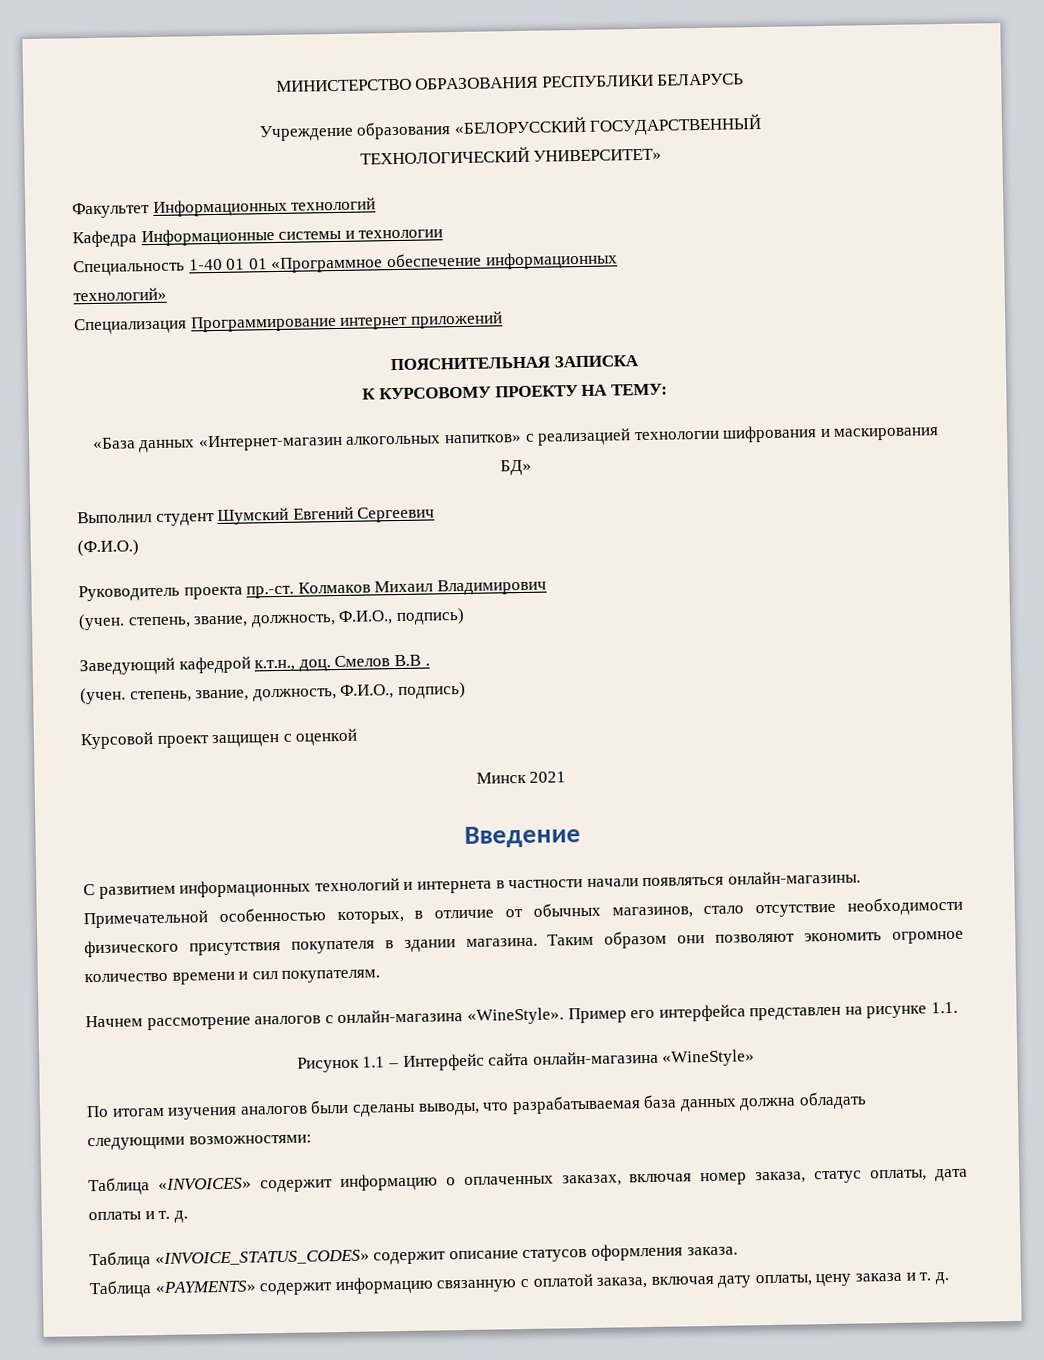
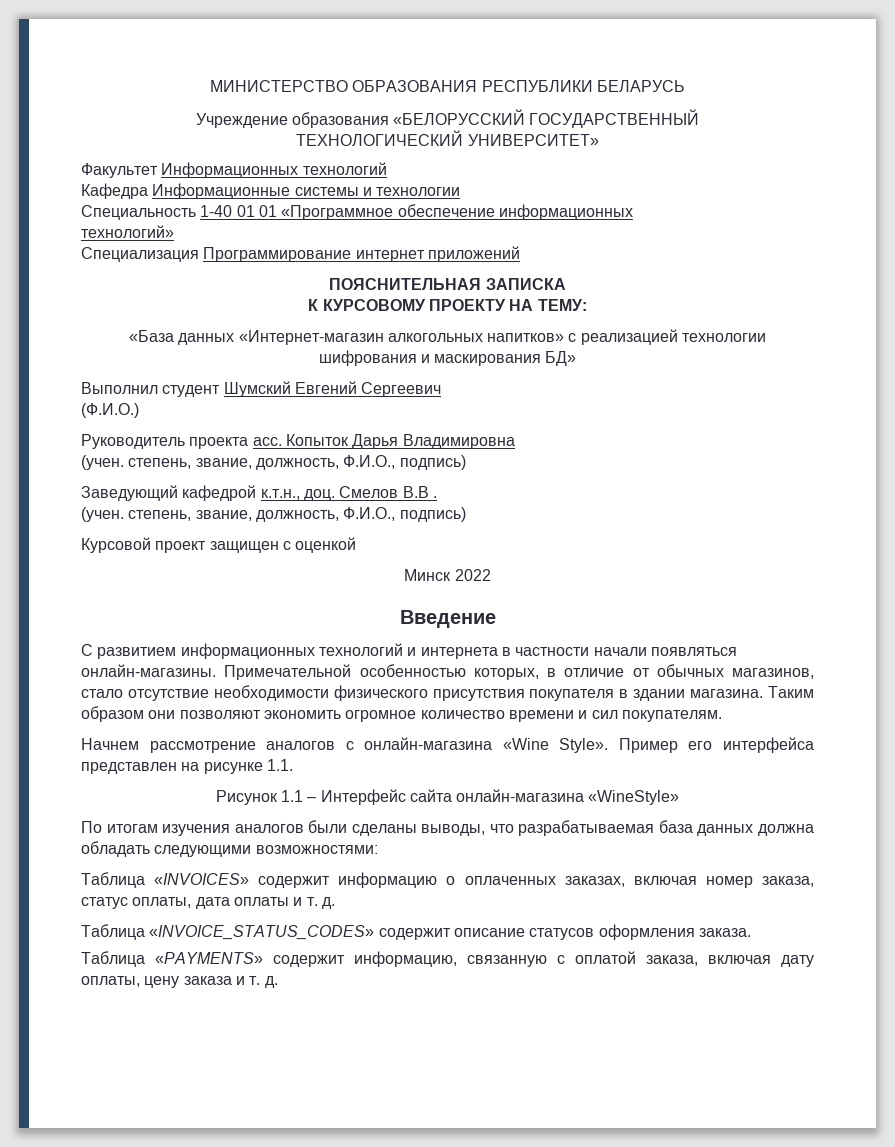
[246,578,547,599] пр.-ст. Колмаков Михаил Владимирович -> [252,434,515,449] асс. Копыток Дарья Владимировна
[529,771,567,783] 2021 -> [454,569,491,581] 2022
[466,1007,564,1025] «WineStyle». -> [502,738,609,753] «Wine Style».
[334,1276,434,1295] информацию -> [354,951,457,967] информацию,

